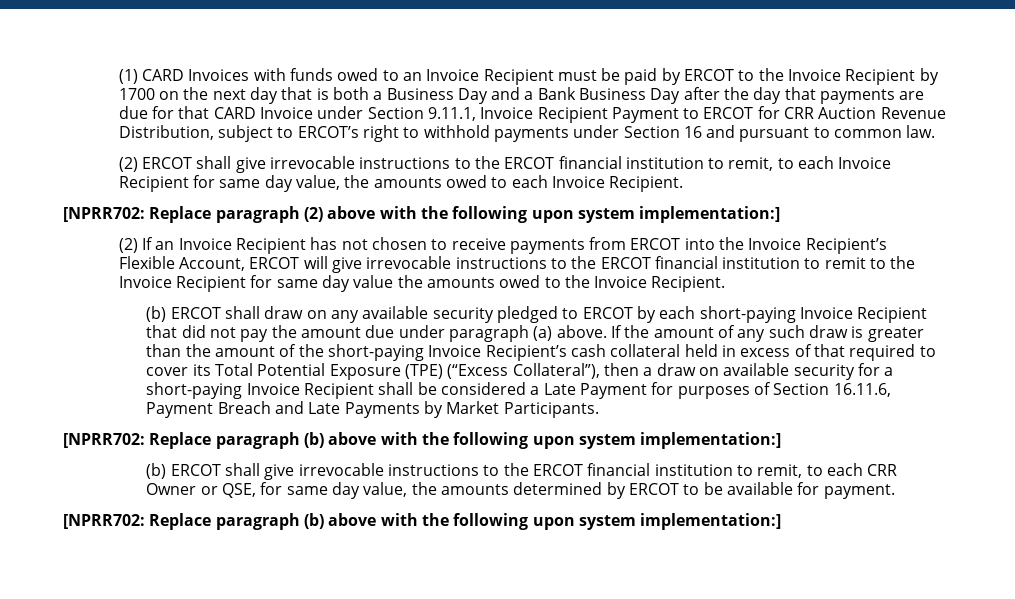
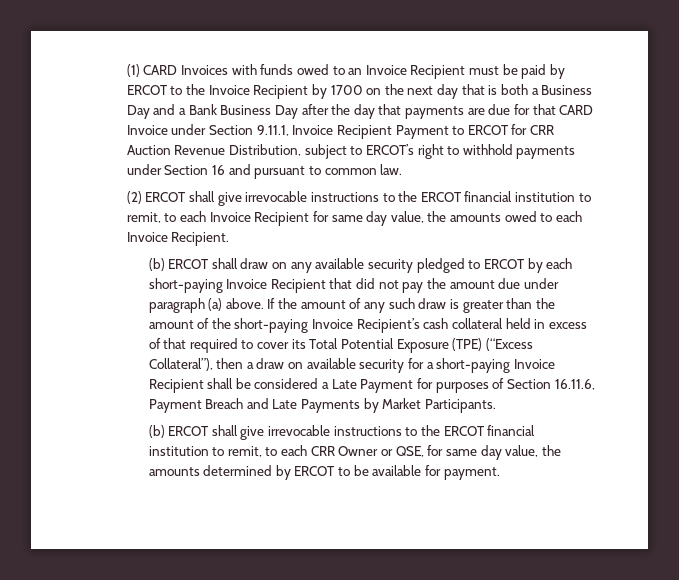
[63,206,781,223] [118,237,887,254] [118,256,916,273] [118,275,726,292] // [NPRR702: Replace paragraph (2) above with the following upon system implementation:] // (2) If an Invoice Recipient has not chosen to receive payments from ERCOT into the Invoice Recipient’s Flexible Account, ERCOT will give irrevocable instructions to the ERCOT financial institution to remit to the Invoice Recipient for same day value the amounts owed to the Invoice Recipient. -> (230, 239) none
[63,432,782,449] // [NPRR702: Replace paragraph (b) above with the following upon system implementation:] -> (497, 406) none
[63,513,782,530] // [NPRR702: Replace paragraph (b) above with the following upon system implementation:] -> (500, 473) none

